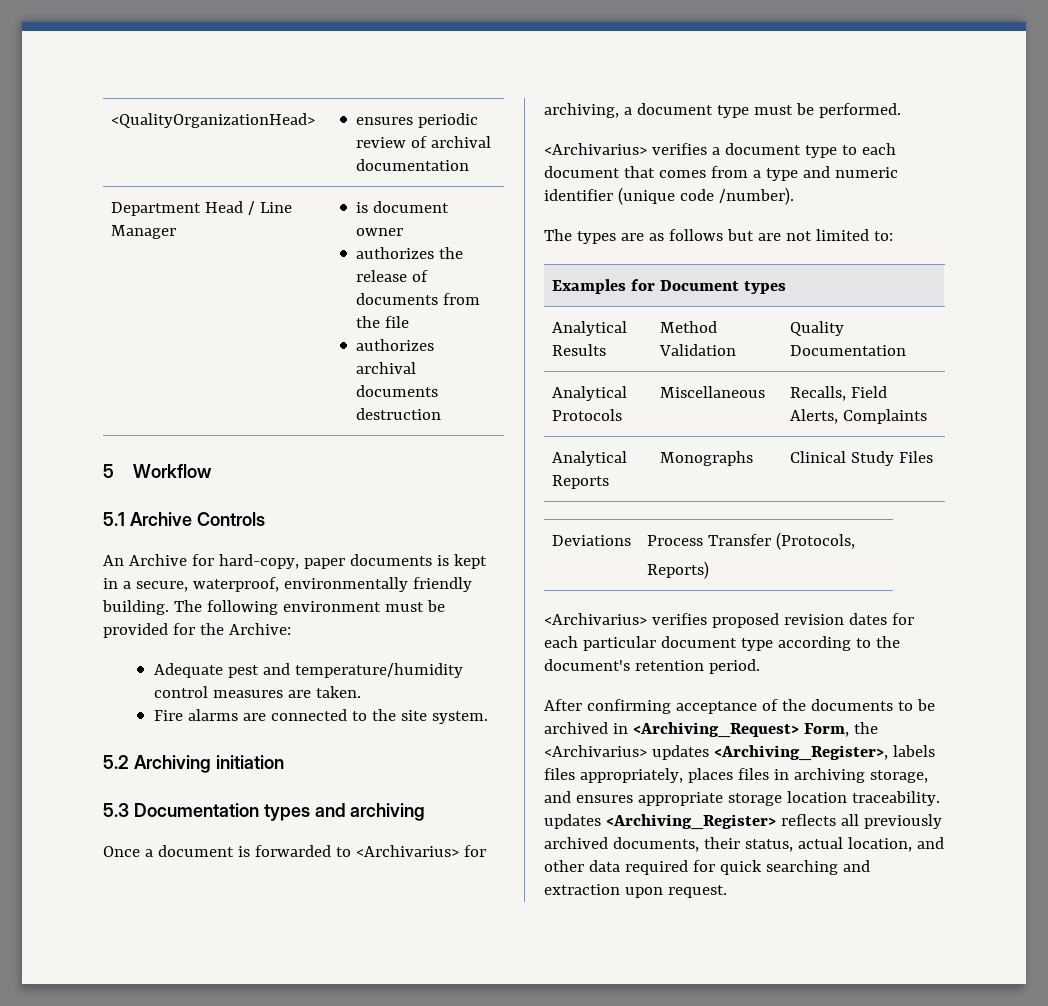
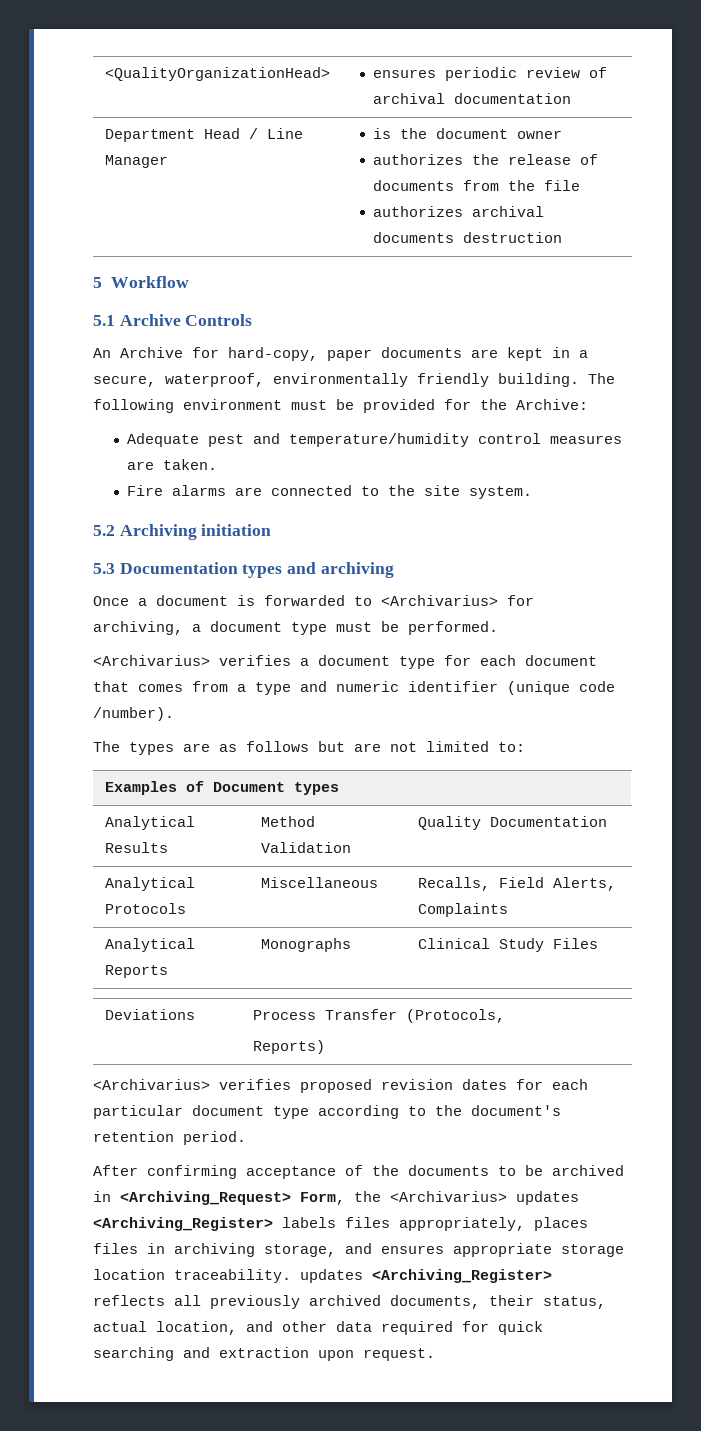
(369, 207) none -> [400,128,428,139] the
[436,555,449,566] is -> [471,349,498,358] are
[841,145,857,155] to -> [444,655,471,666] for
[630,279,655,291] for -> [185,781,204,792] of
[713,745,888,761] <Archiving_Register>, -> [93,1217,273,1231] <Archiving_Register>

